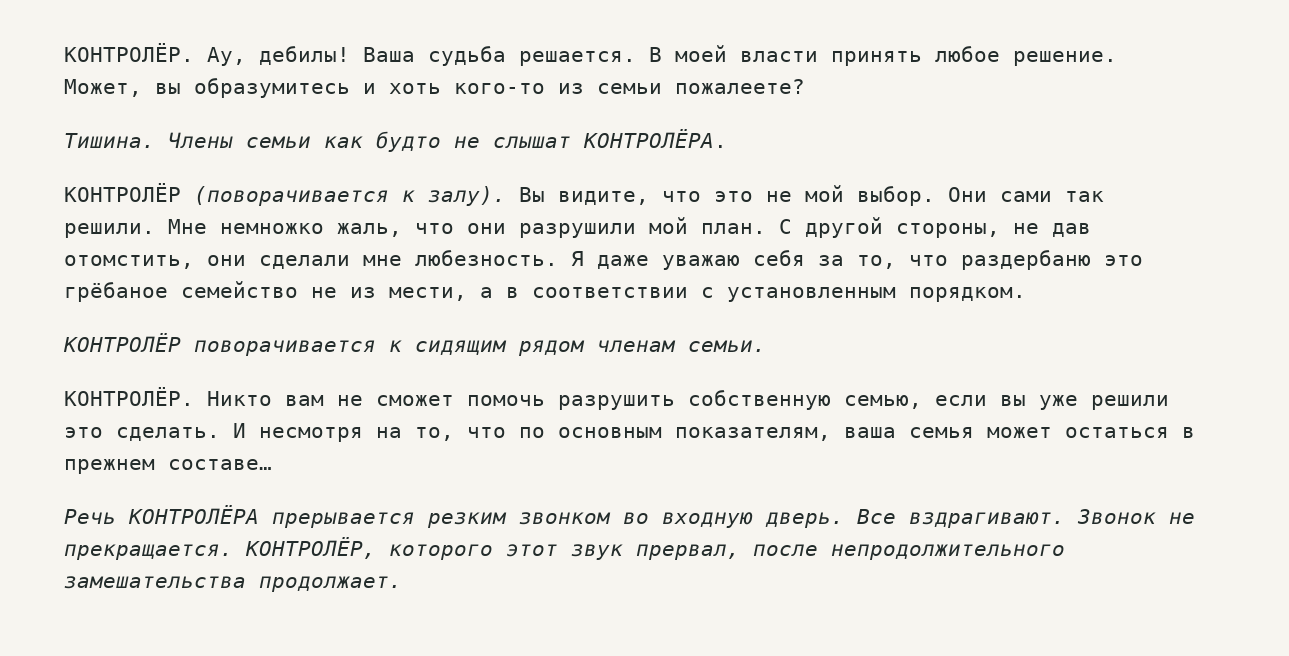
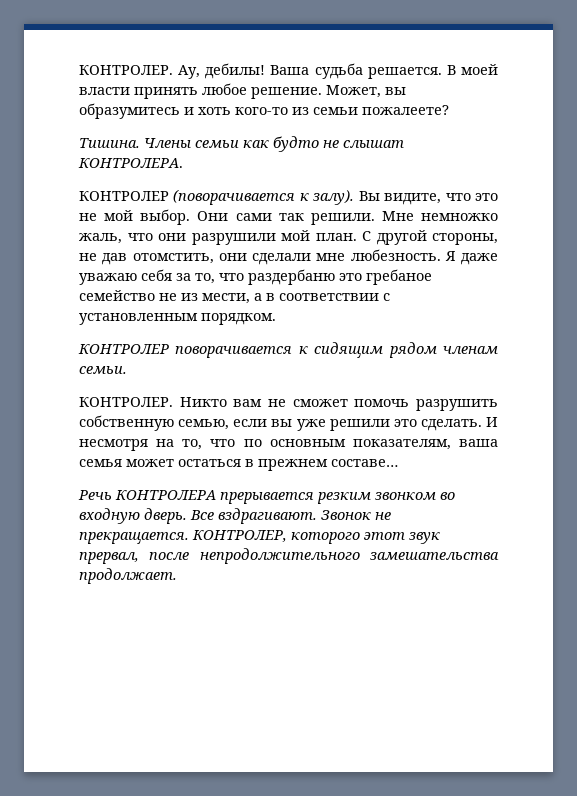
[64,43,194,62] КОНТРОЛЁР. -> [79,65,173,75] КОНТРОЛЕР.
[583,129,727,148] [64,183,181,202] КОНТРОЛЁРА. // КОНТРОЛЁР -> [78,158,183,168] [79,191,169,201] КОНТРОЛЕРА. // КОНТРОЛЕР
[64,282,168,302] грёбаное -> [366,269,432,285] гребаное
[63,333,181,352] КОНТРОЛЁР -> [78,344,169,354] КОНТРОЛЕР
[64,387,194,406] КОНТРОЛЁР. -> [79,397,173,407] КОНТРОЛЕР.
[128,505,259,524] КОНТРОЛЁРА -> [115,490,216,500] КОНТРОЛЕРА
[245,537,376,559] КОНТРОЛЁР, -> [192,530,287,542] КОНТРОЛЕР,

